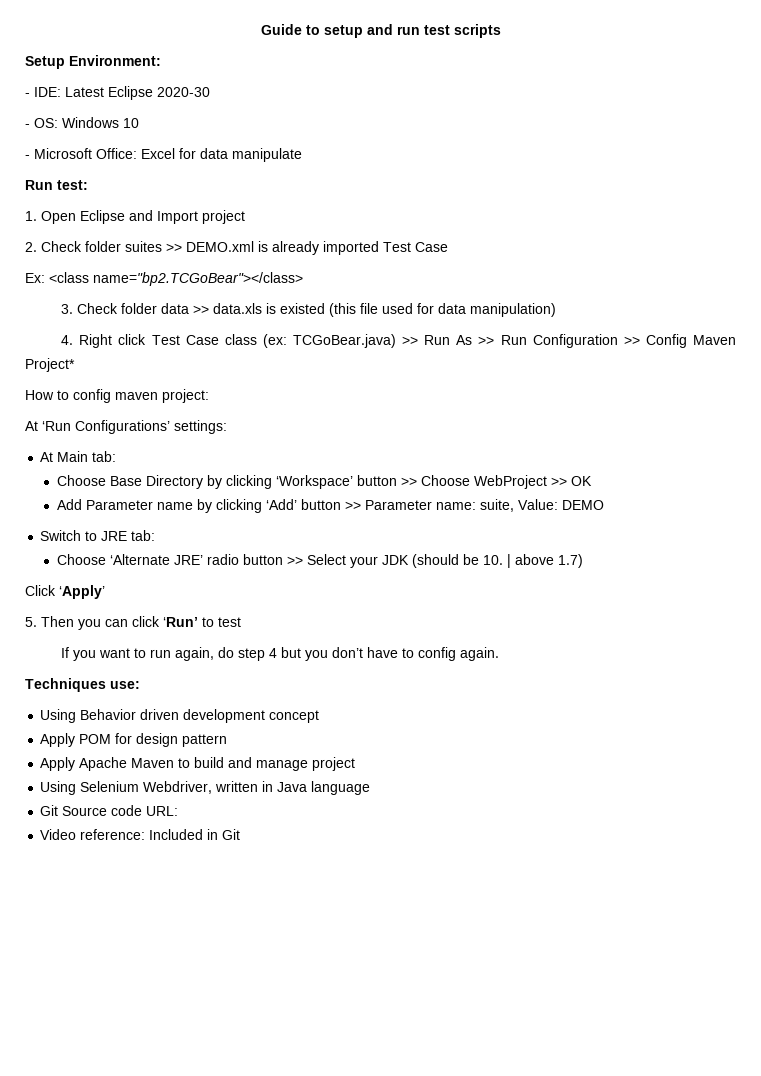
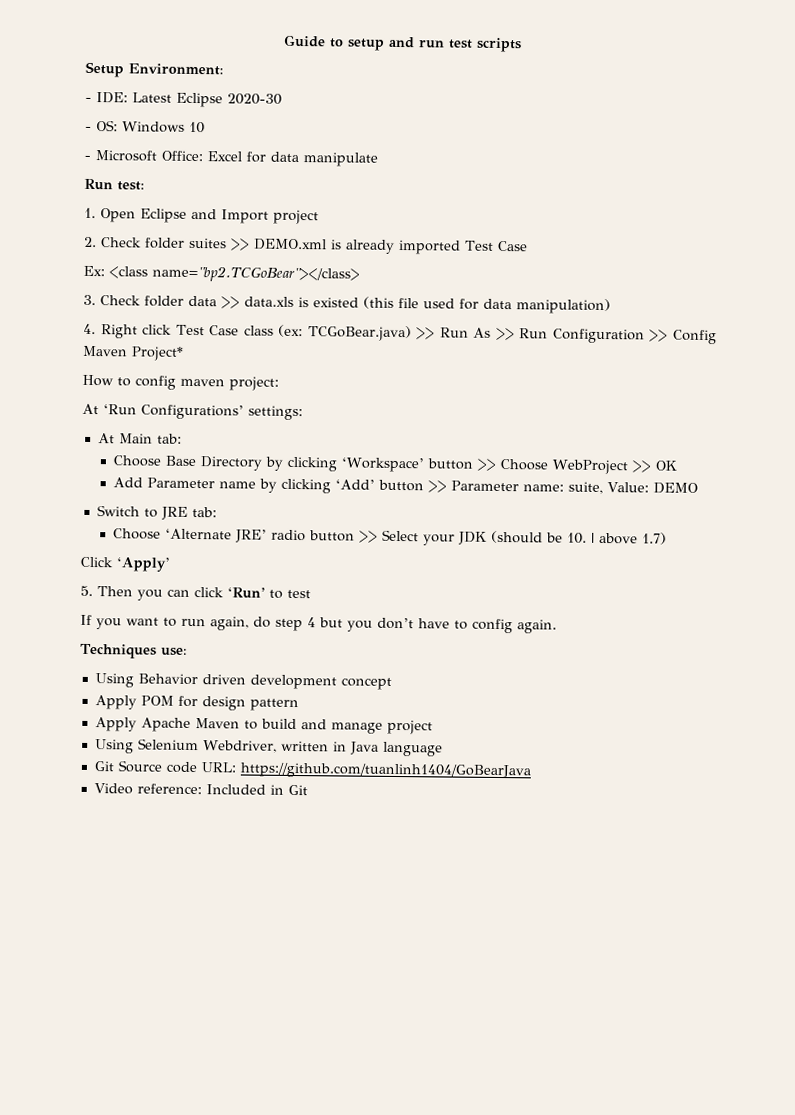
(179, 811) none -> [239,762,531,780] https://github.com/tuanlinh1404/GoBearJava

